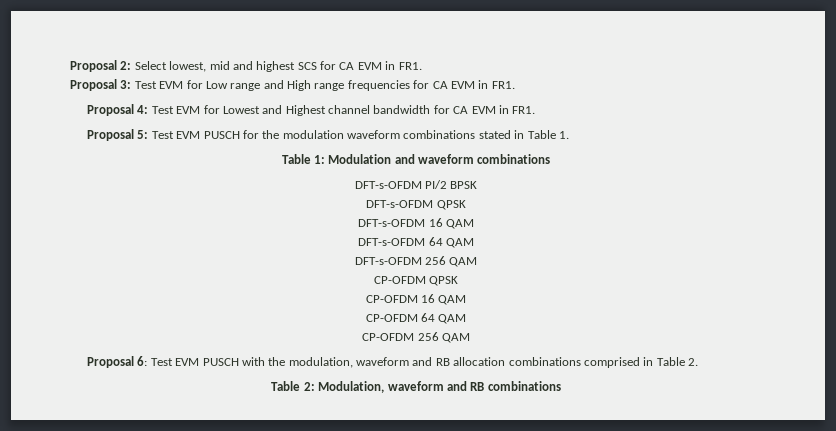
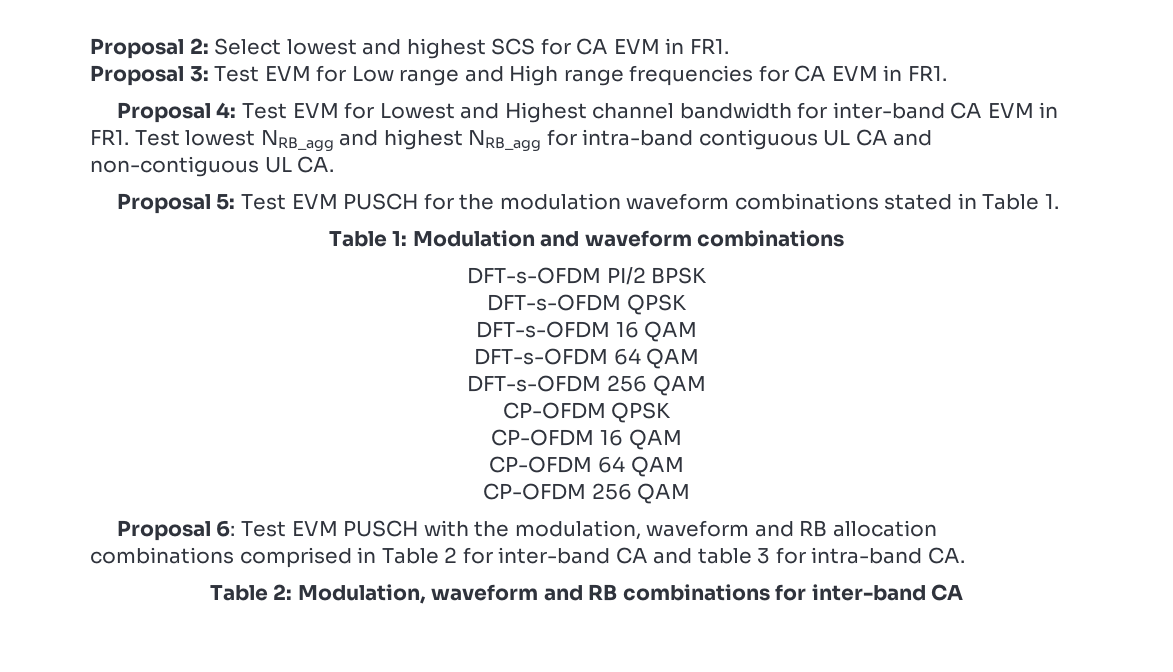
[169,61,230,72] lowest, mid -> [286,39,357,55] lowest
[453,105,536,114] CA EVM in FR1. -> [832,102,1059,119] [90,129,933,152] [90,156,335,177] inter-band CA EVM in FR1. Test lowest NRB_agg and highest NRB_agg for intra-band contiguous UL CA and non-contiguous UL CA.
[688,358,699,366] 2. -> [444,547,965,564] 2 for inter-band CA and table 3 for intra-band CA.
(561, 386) none -> [775,584,964,601] for inter-band CA

